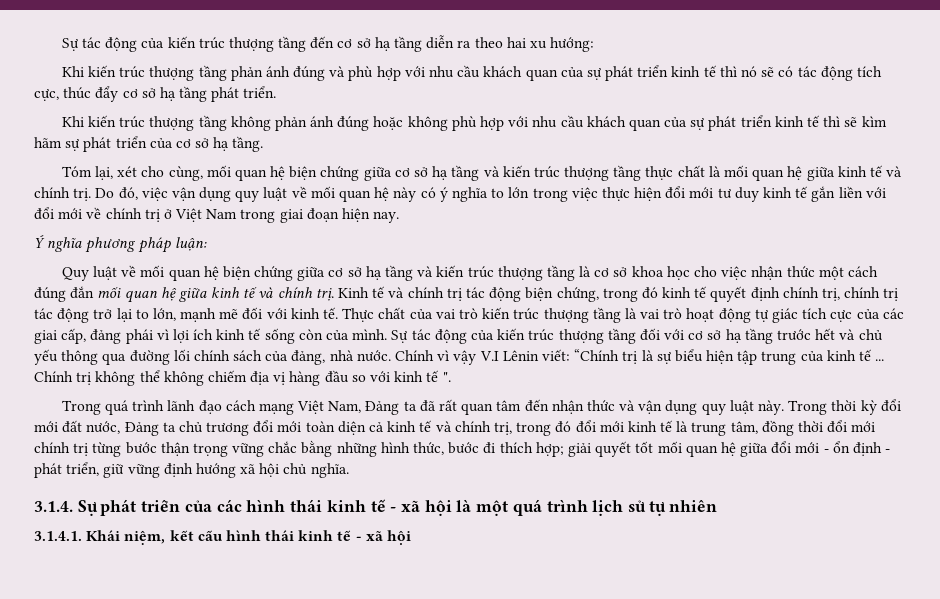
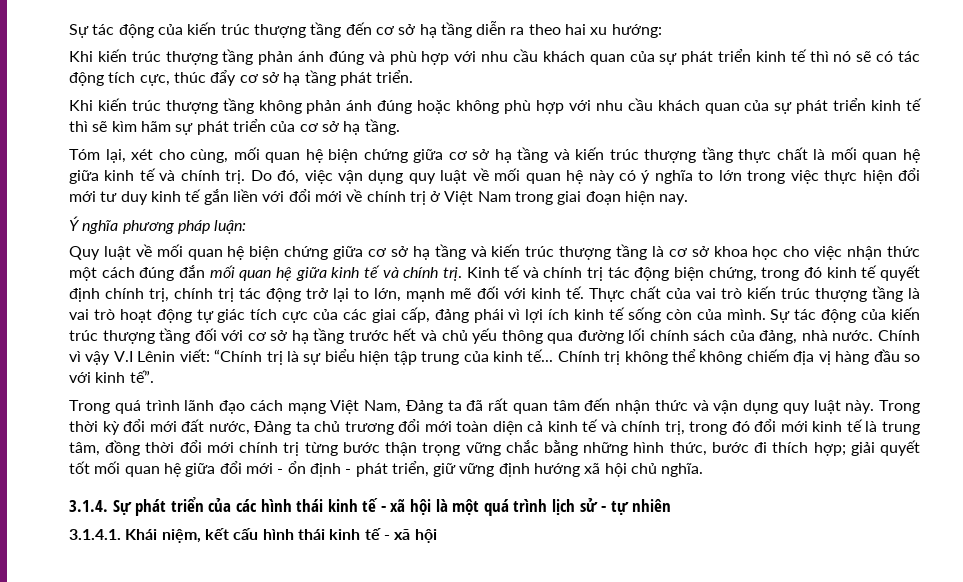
[858,349,885,361] tế ... -> [527,349,554,362] tế...
[426,370,451,382] tế ". -> [129,370,154,383] tế”.
(647, 506) none -> [601,506,607,512] -

